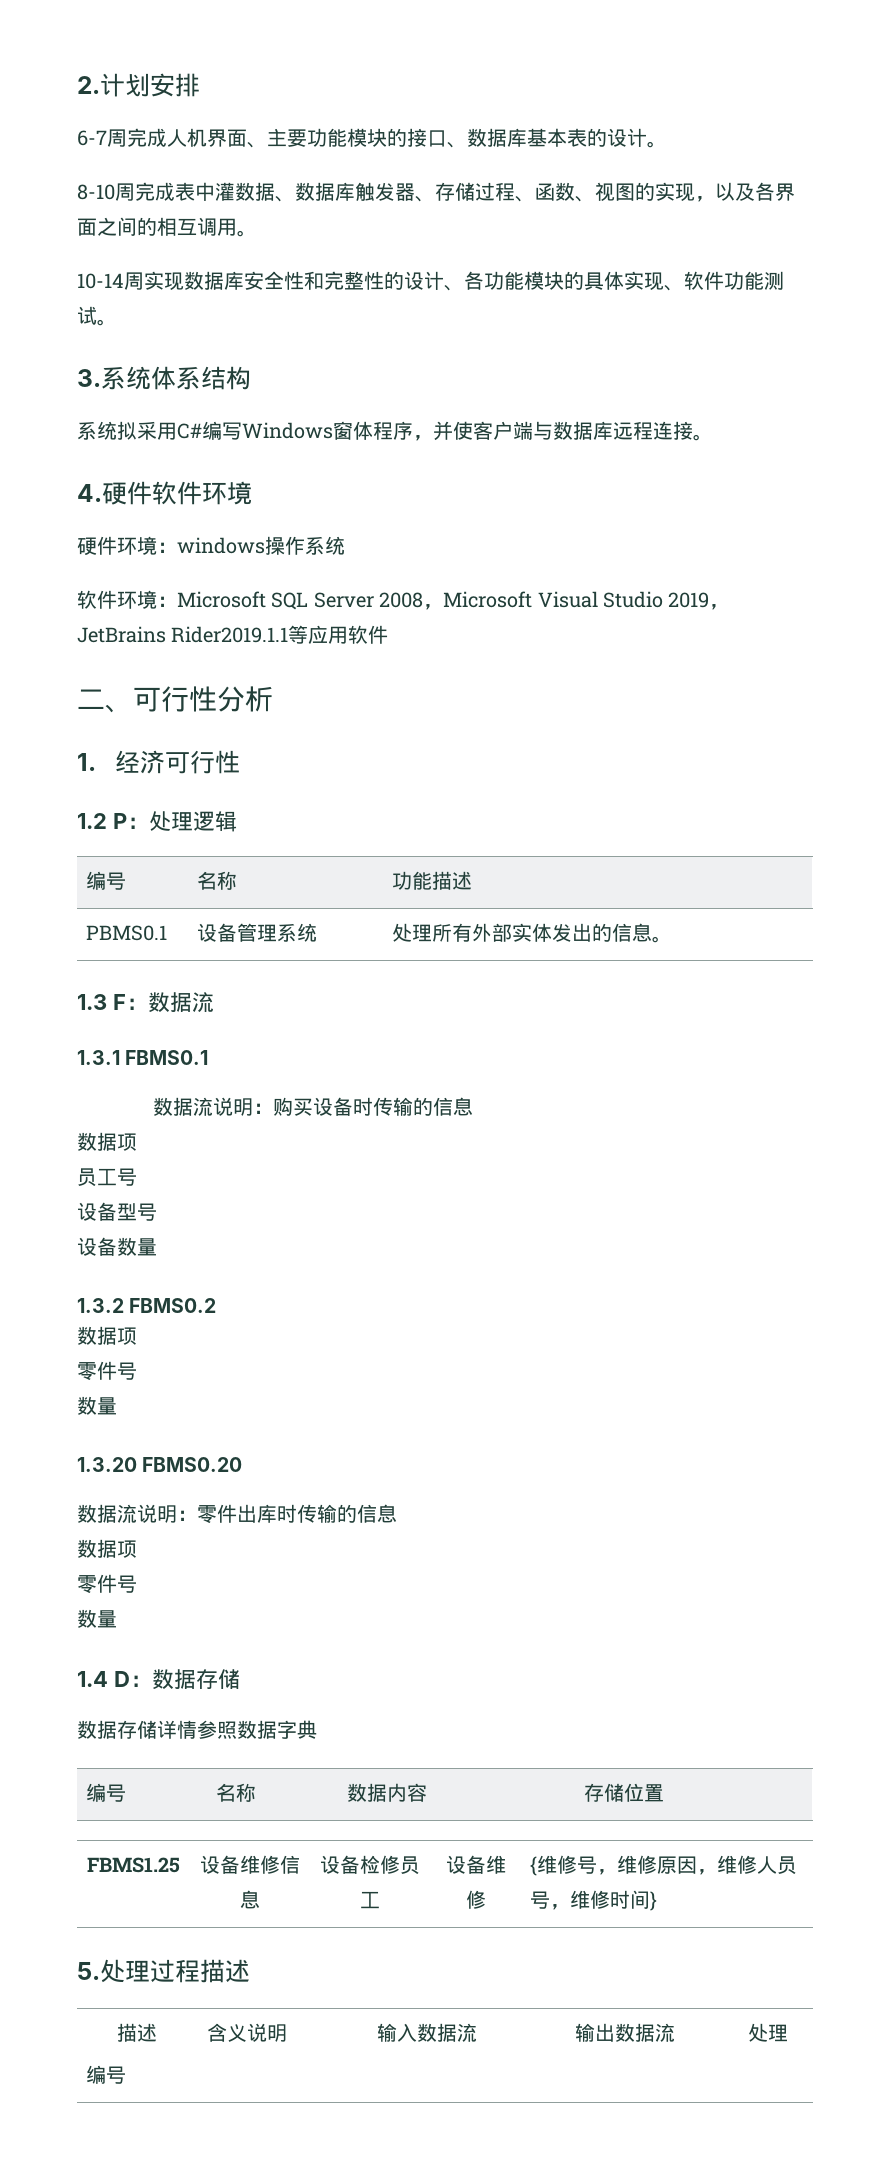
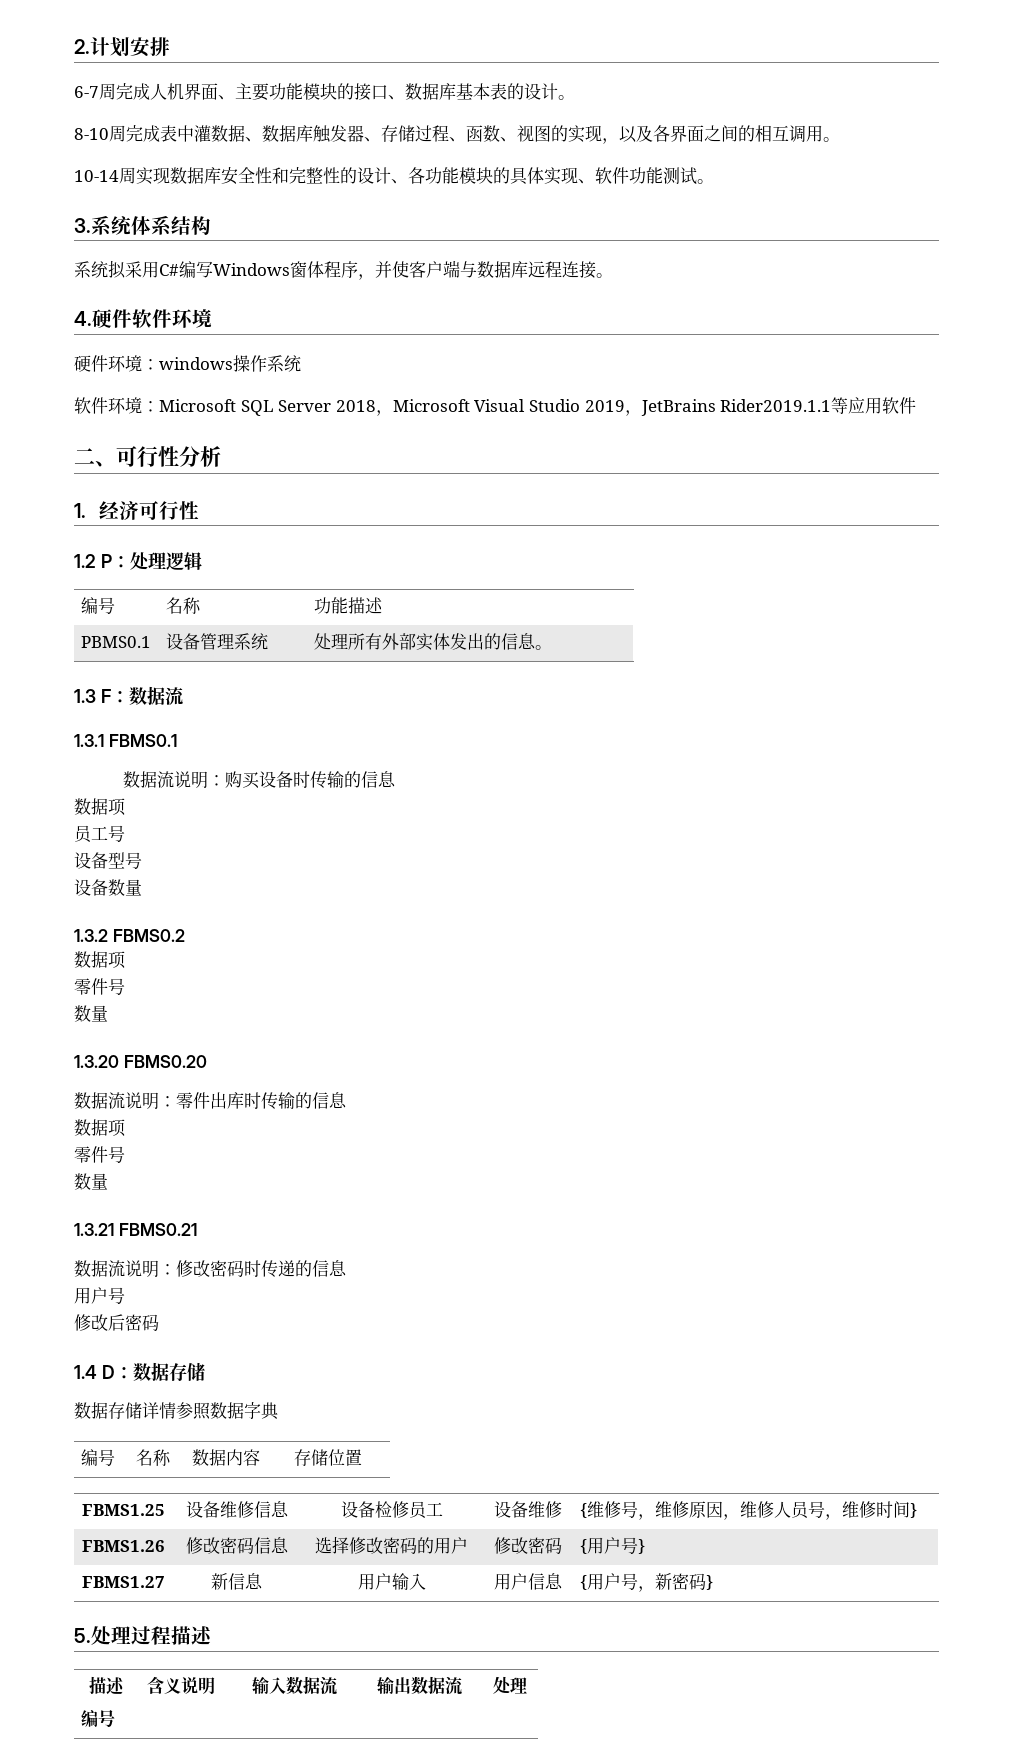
[379,592,424,608] 2008 -> [335,400,376,412] 2018
(117, 1619) none -> [74,1223,197,1236] [74,1260,347,1278] [74,1287,125,1304] [74,1314,159,1331] // 1.3.21 FBMS0.21 // 数据流说明：修改密码时传递的信息 // 用户号 // 修改后密码
(658, 1901) none -> [82,1540,165,1552] [185,1537,289,1554] [315,1536,468,1554] [494,1537,562,1554] [580,1537,646,1554] [82,1576,165,1588] [211,1573,263,1590] [357,1573,426,1590] [494,1573,563,1590] [580,1573,714,1592] // FBMS1.26 | 修改密码信息 | 选择修改密码的用户 | 修改密码 | {用户号} // FBMS1.27 | 新信息 | 用户输入 | 用户信息 | {用户号，新密码}

